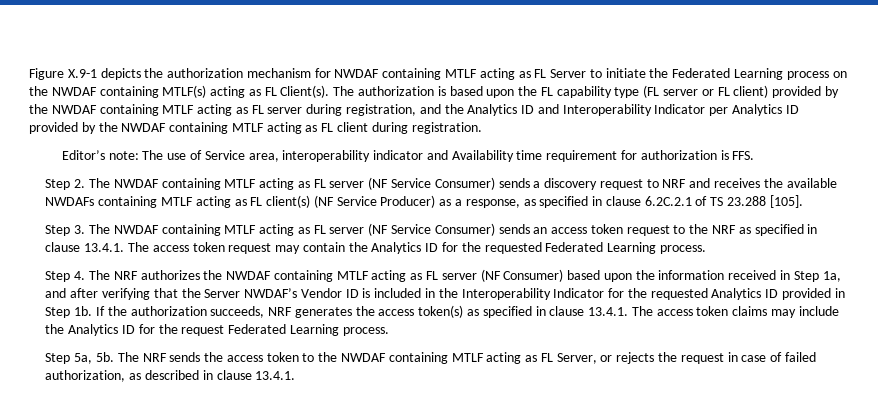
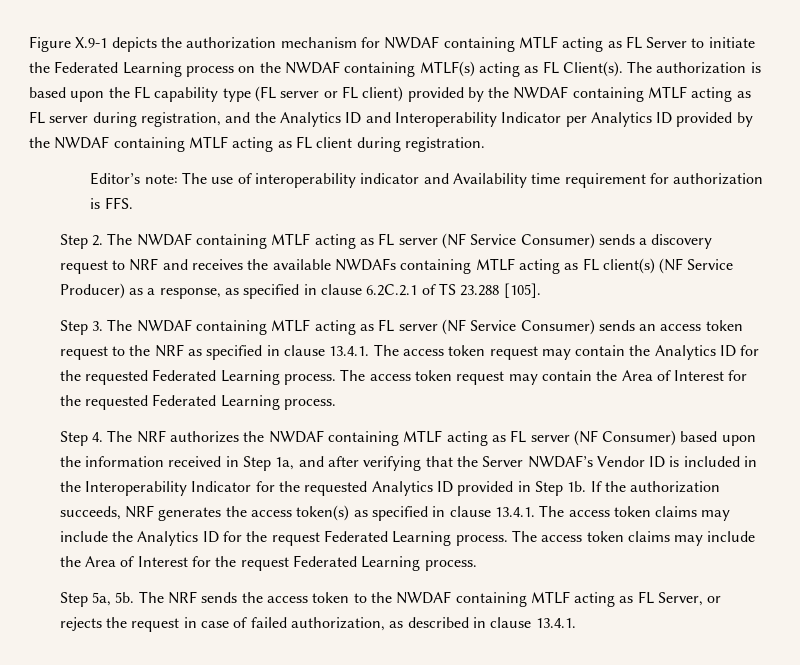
[204,150,279,162] Service area, -> (252, 178) none
(706, 249) none -> [340,369,748,385] [59,394,336,410] The access token request may contain the Area of Interest for the requested Federated Learning process.
(389, 331) none -> [511,530,756,546] [59,555,477,571] The access token claims may include the Area of Interest for the request Federated Learning process.

